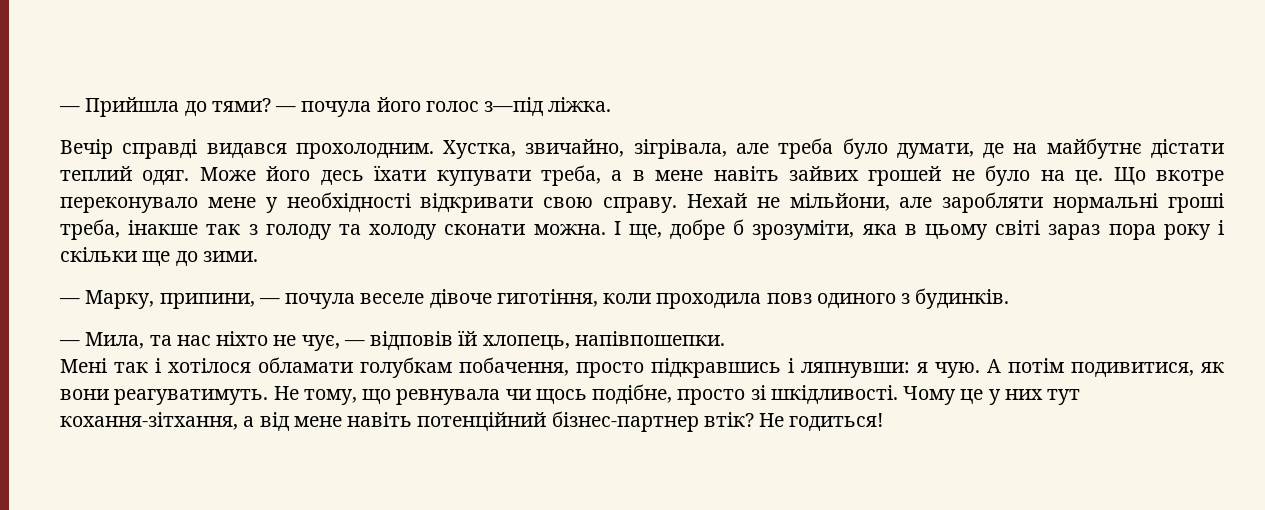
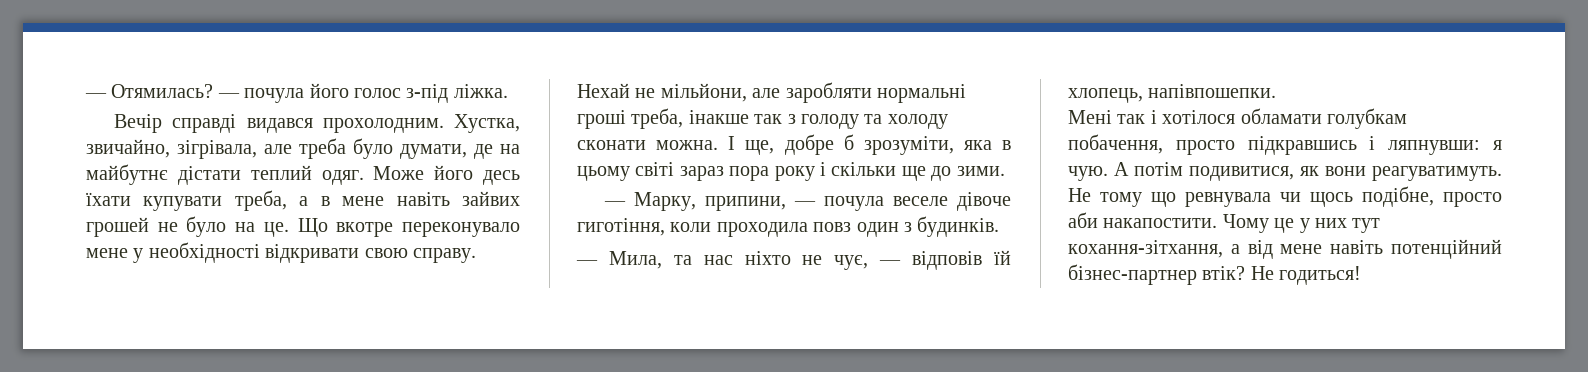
[59,97,271,117] — Прийшла до тями? -> [85,84,214,98] — Отямилась?
[484,97,544,116] з—під -> [406,84,449,103] з-під
[816,293,896,308] одиного -> [856,222,899,237] один
[303,389,357,405] тому, -> [1100,192,1142,207] тому
[750,385,898,404] зі шкідливості. -> [1068,212,1218,228] аби накапостити.

